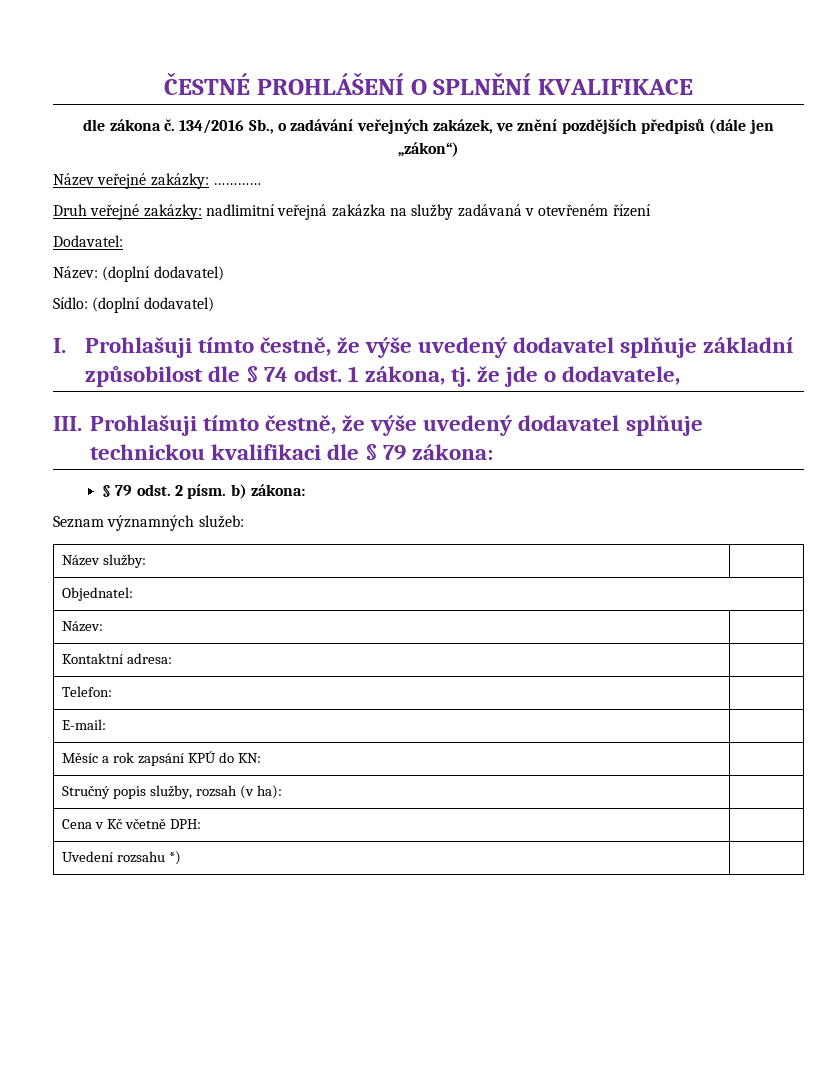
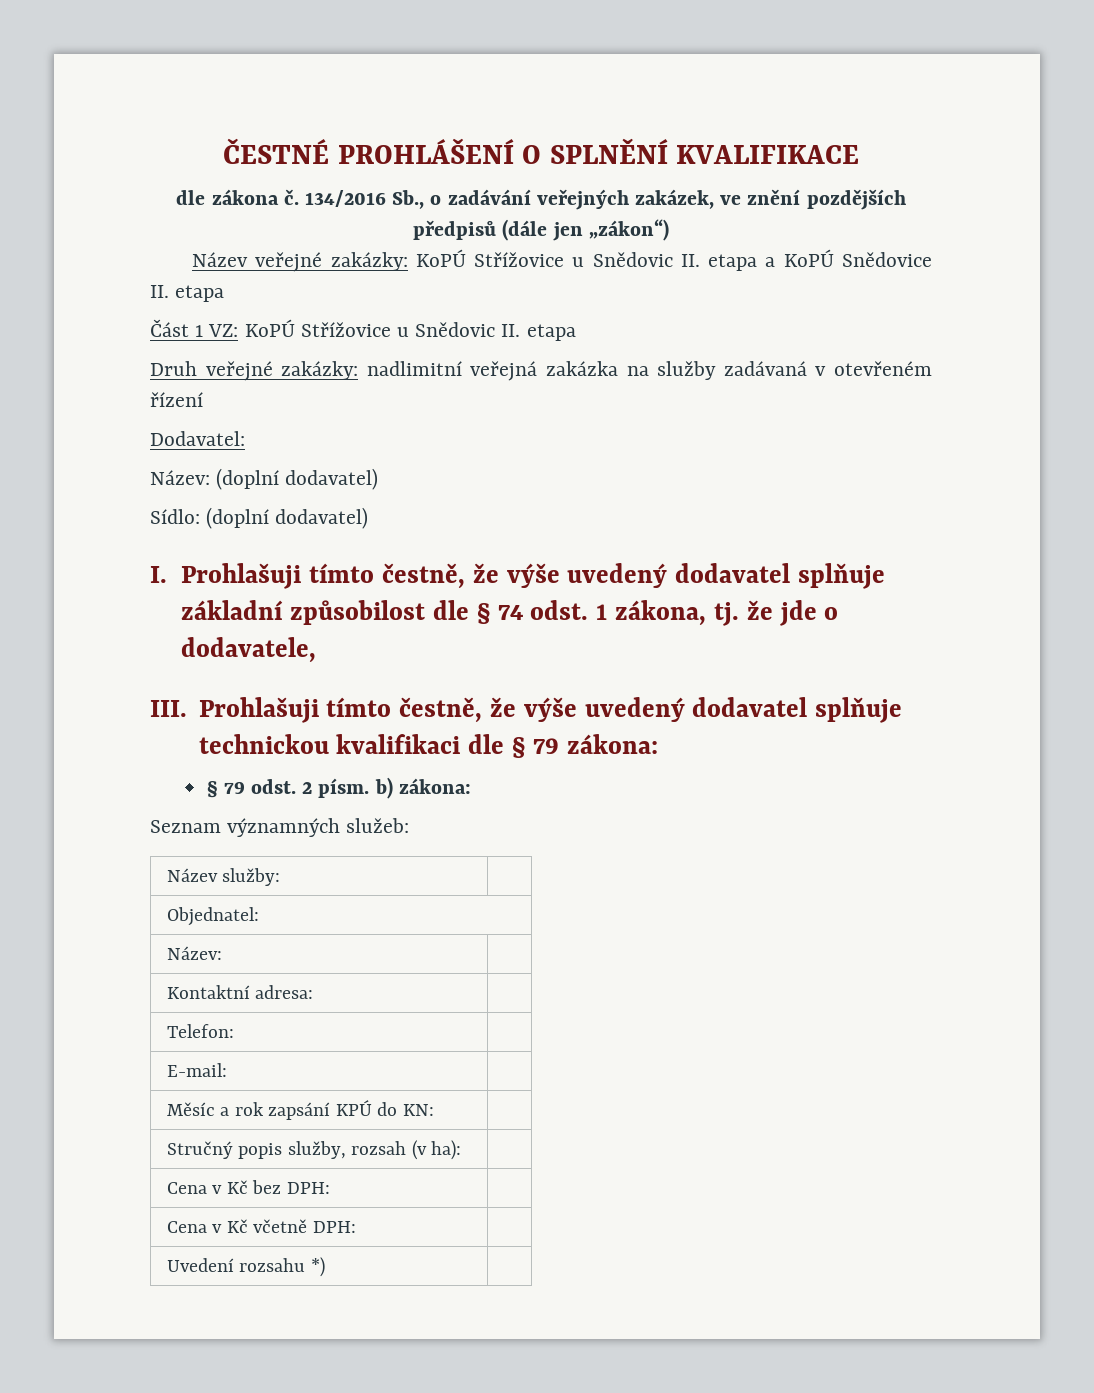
[212,183,261,185] ………… -> [415,249,932,271] [150,285,225,302] [150,319,576,341] KoPÚ Střížovice u Snědovic II. etapa a KoPÚ Snědovice II. etapa // Část 1 VZ: KoPÚ Střížovice u Snědovic II. etapa
(282, 792) none -> [166,1180,330,1194] // Cena v Kč bez DPH: |

